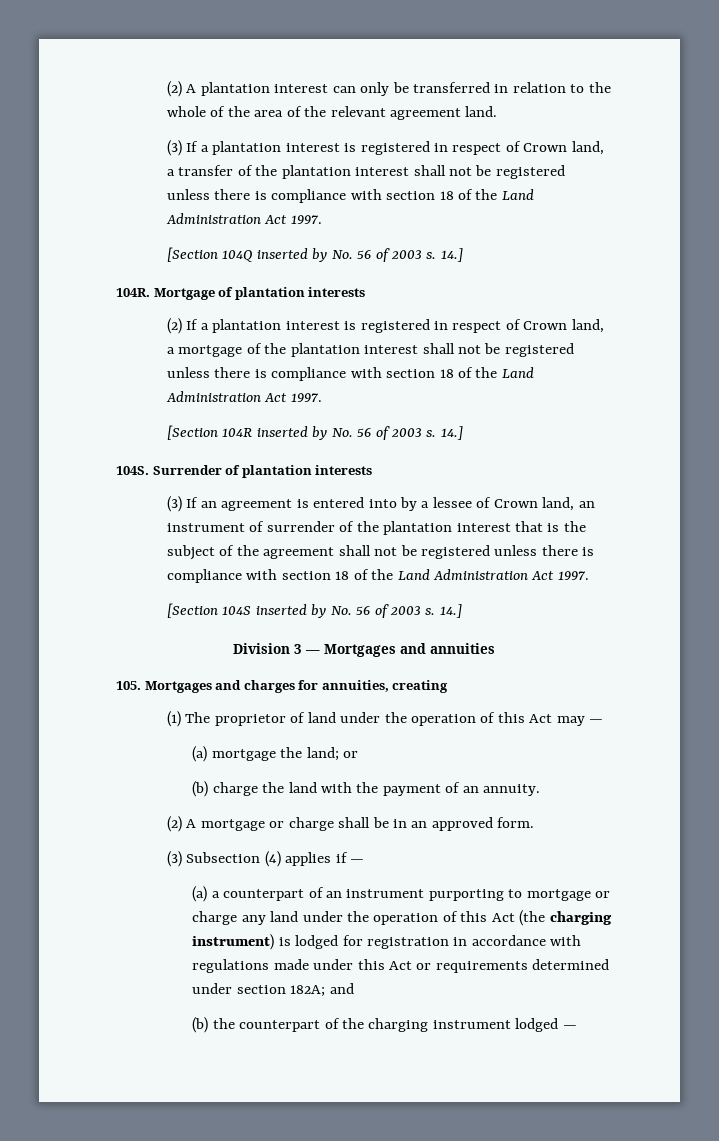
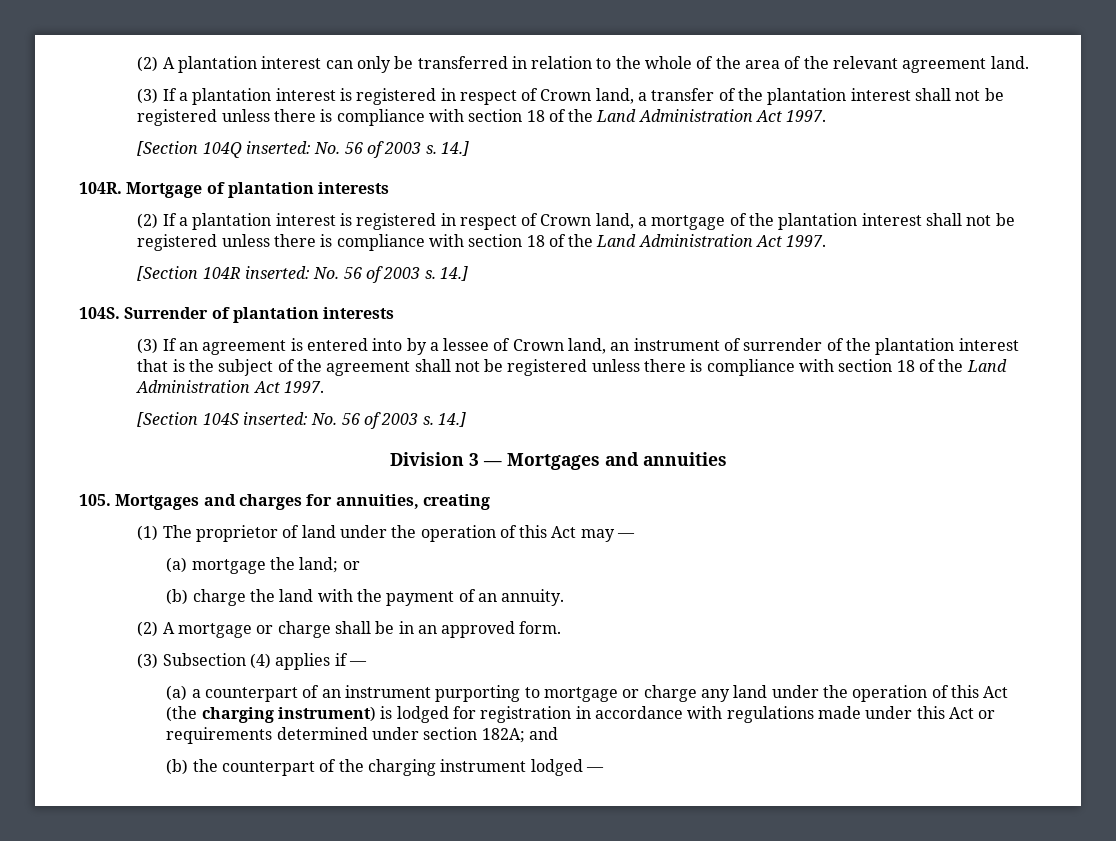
[256,248,328,262] inserted by -> [245,141,311,154] inserted:
[256,426,328,440] inserted by -> [244,266,310,279] inserted:
[255,604,327,618] inserted by -> [242,412,308,425] inserted:

